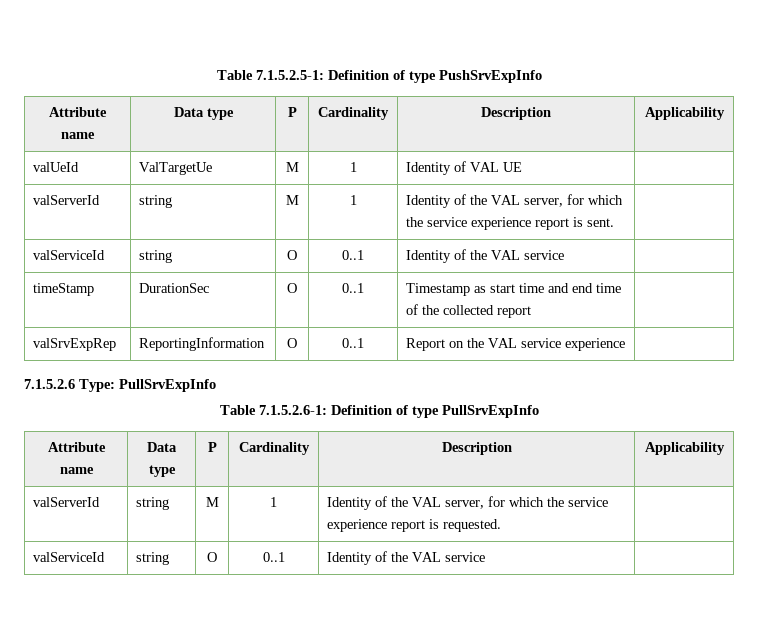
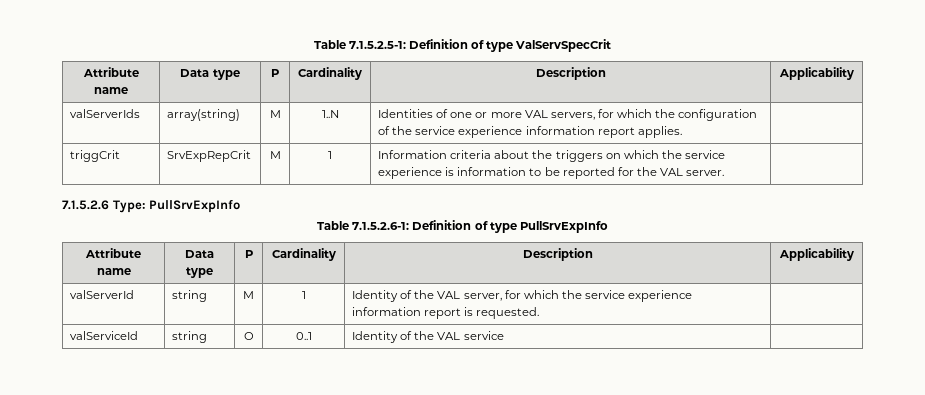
[438,70,542,83] [49,107,107,117] [61,132,95,139] [173,107,234,120] [287,107,297,117] [318,107,389,120] [481,107,551,120] [644,107,725,120] [33,162,80,172] [139,162,213,175] [285,162,299,172] [349,162,357,172] [406,161,523,175] [33,195,101,205] [139,195,173,208] [285,195,299,205] [349,195,357,205] [406,194,624,208] [406,217,615,230] [33,250,106,260] [139,250,173,263] [287,250,297,260] [342,250,364,260] [406,249,565,263] [33,283,95,296] [139,283,210,293] [287,283,297,293] [342,283,364,293] [406,283,622,296] [406,304,532,318] [33,338,117,351] [139,337,266,351] [287,338,297,348] [342,338,364,348] [406,338,626,351] PushSrvExpInfo // Attribute name | Data type | P | Cardinality | Description | Applicability // valUeId | ValTargetUe | M | 1 | Identity of VAL UE | // valServerId | string | M | 1 | Identity of the VAL server, for which the service experience report is sent. | // valServiceId | string | O | 0..1 | Identity of the VAL service | // timeStamp | DurationSec | O | 0..1 | Timestamp as start time and end time of the collected report | // valSrvExpRep | ReportingInformation | O | 0..1 | Report on the VAL service experience -> [515,39,612,52] [82,67,139,77] [94,87,128,94] [180,69,240,80] [271,69,279,77] [298,67,362,80] [535,67,606,80] [778,67,854,80] [70,109,141,118] [167,109,241,121] [269,110,281,118] [321,110,339,118] [378,109,758,121] [378,126,682,138] [70,150,121,162] [167,150,252,162] [269,151,281,159] [328,151,332,159] [378,150,725,162] [378,167,725,179] ValServSpecCrit // Attribute name | Data type | P | Cardinality | Description | Applicability // valServerIds | array(string) | M | 1..N | Identities of one or more VAL servers, for which the configuration of the service experience information report applies. | // triggCrit | SrvExpRepCrit | M | 1 | Information criteria about the triggers on which the service experience is information to be reported for the VAL server.
(388, 525) none -> [352,307,422,316] information

